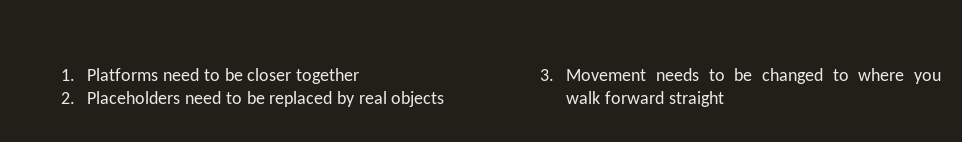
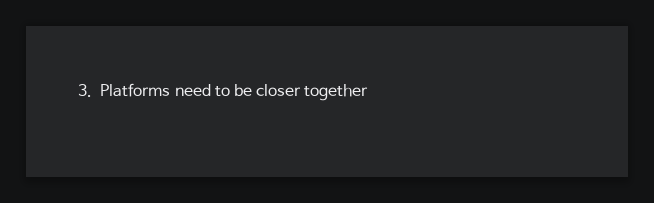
[60,69,75,81] 1. -> [77,84,92,97] 3.
[60,91,445,107] [539,68,941,84] [566,91,724,107] // 2. Placeholders need to be replaced by real objects // 3. Movement needs to be changed to where you walk forward straight -> (369, 92) none

